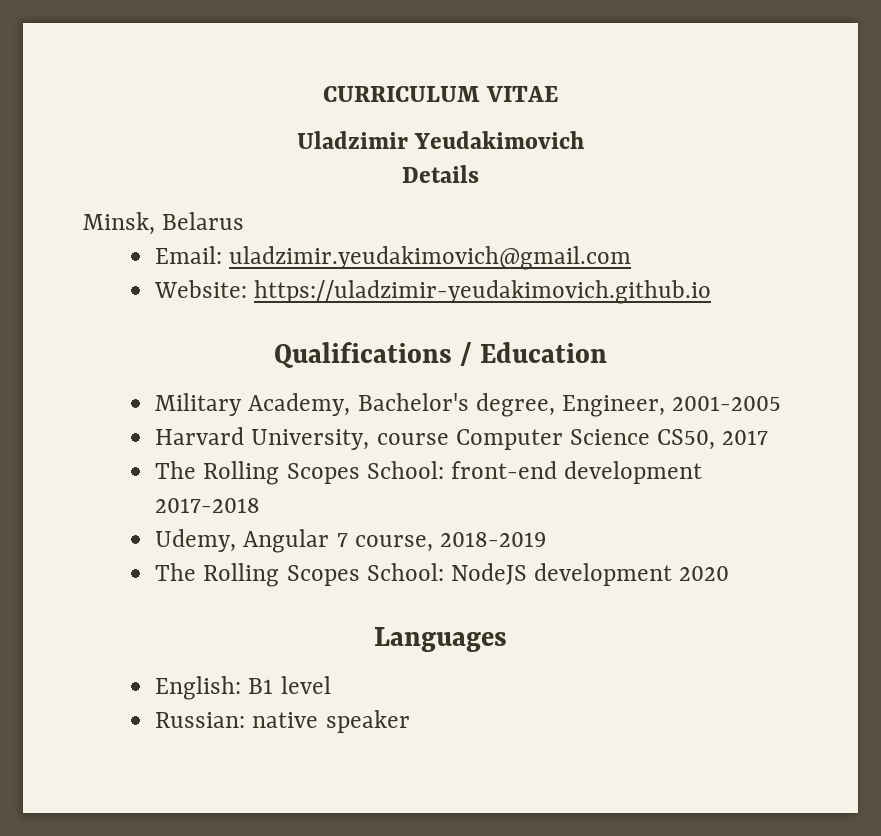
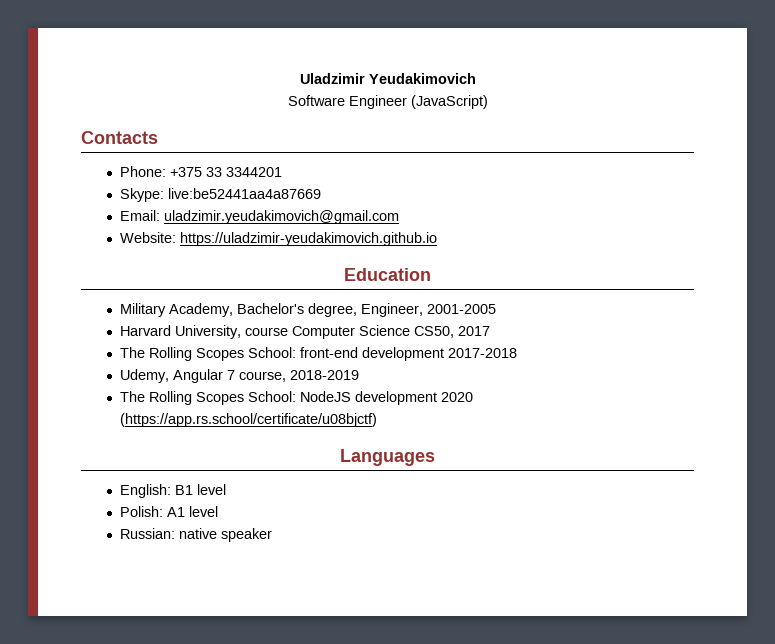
[322,86,559,102] CURRICULUM VITAE // -> (299, 78) none
[402,165,479,183] [83,212,245,235] Details // Minsk, Belarus -> [287,95,488,109] [81,131,158,144] [119,166,282,177] [119,188,321,202] Software Engineer (JavaScript) // Contacts // Phone: +375 33 3344201 // Skype: live:be52441aa4a87669
[273,342,472,368] Qualifications / -> (437, 239) none
(730, 573) none -> [119,413,377,427] (https://app.rs.school/certificate/u08bjctf)
(331, 685) none -> [119,506,218,517] // Polish: A1 level

